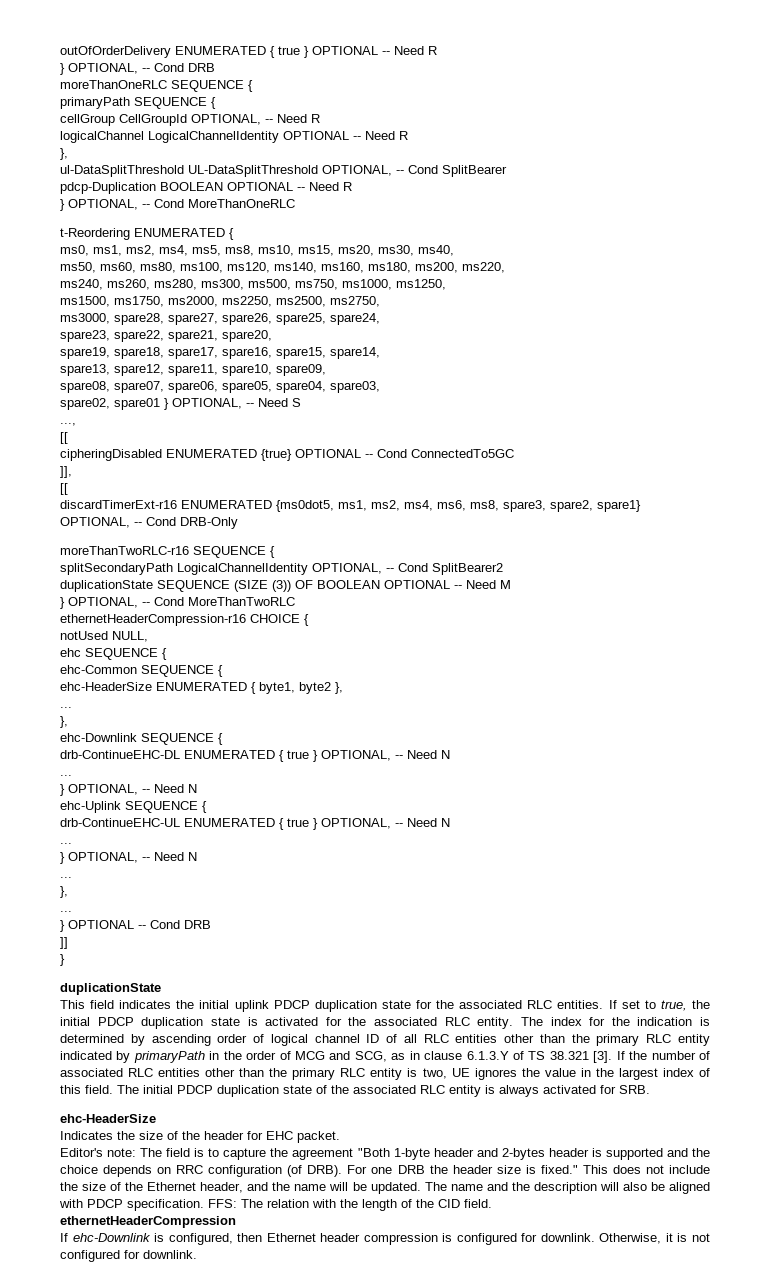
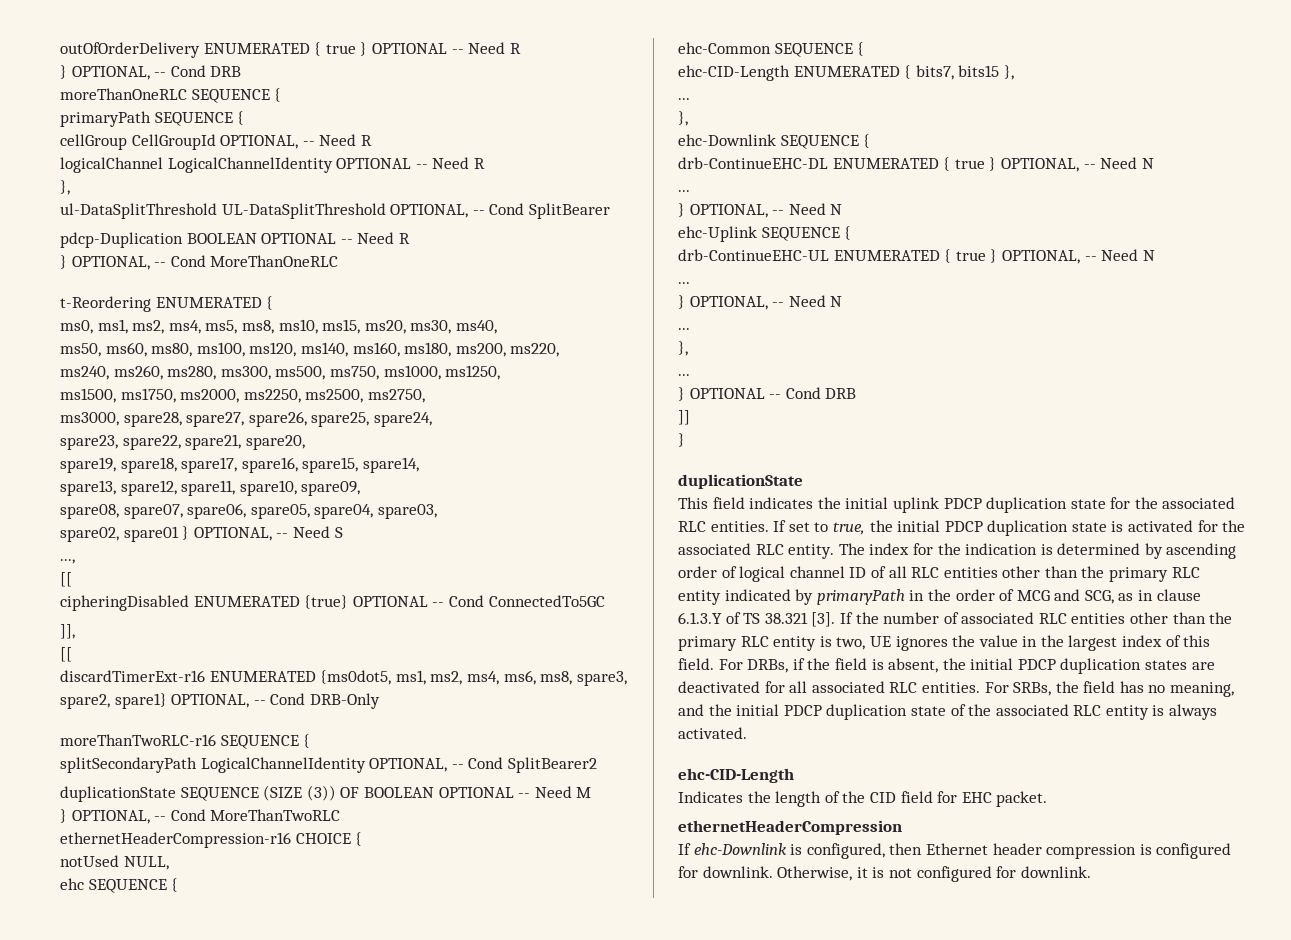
[60,682,331,694] ehc-HeaderSize ENUMERATED { byte1, byte2 -> [678,65,1000,81] ehc-CID-Length ENUMERATED { bits7, bits15
[117,1085,139,1094] The -> [718,658,1215,674] [678,681,1235,697] [678,704,732,716] For DRBs, if the field is absent, the initial PDCP duplication states are deactivated for all associated RLC entities. For SRBs, the field has no meaning, and the
[543,1085,650,1094] [60,1114,156,1123] [60,1131,340,1143] [60,1148,710,1160] [60,1165,710,1177] [60,1182,710,1194] [59,1199,492,1211] activated for SRB. // ehc-HeaderSize // Indicates the size of the header for EHC packet. // Editor's note: The field is to capture the agreement "Both 1-byte header and 2-bytes header is supported and the choice depends on RRC configuration (of DRB). For one DRB the header size is fixed." This does not include the size of the Ethernet header, and the name will be updated. The name and the description will also be aligned with PDCP specification. FFS: The relation with the length of the CID field. -> [678,727,747,739] [678,768,794,783] [678,791,1048,807] activated. // ehc-CID-Length // Indicates the length of the CID field for EHC packet.

